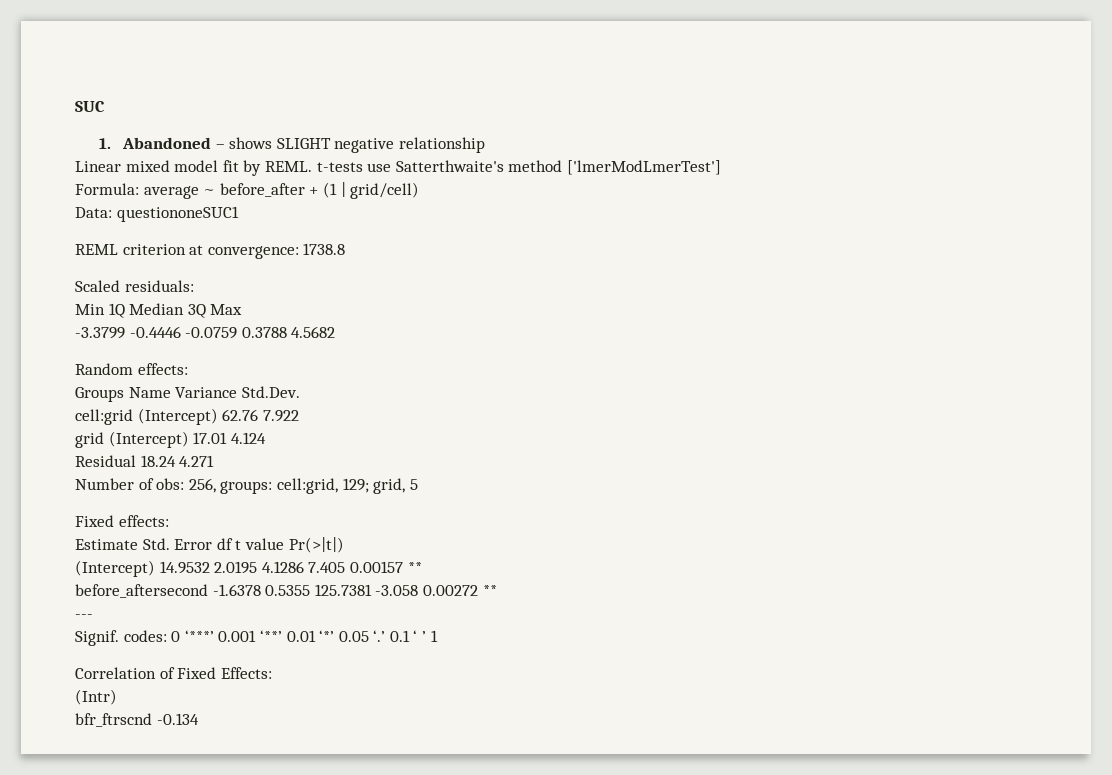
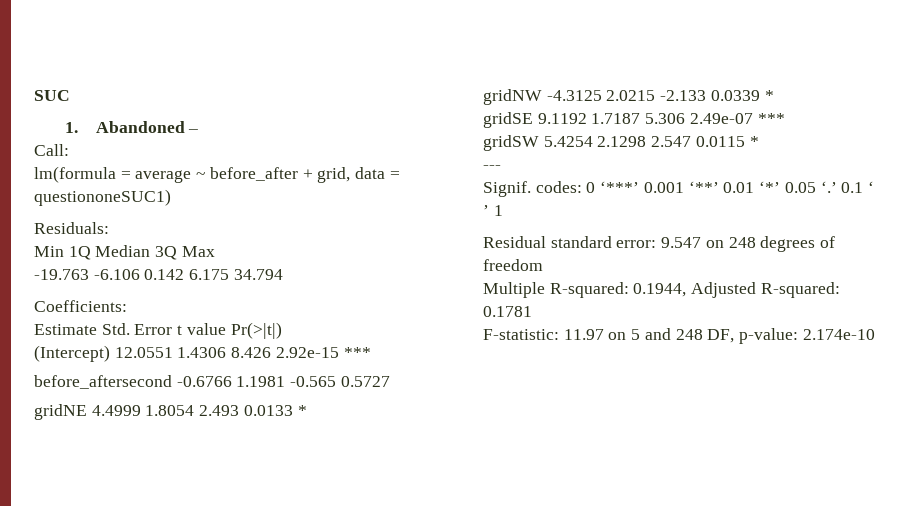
[229,137,486,153] [75,160,721,176] [75,182,420,199] [75,206,239,222] [75,243,346,259] [75,280,194,292] shows SLIGHT negative relationship // Linear mixed model fit by REML. t-tests use Satterthwaite's method ['lmerModLmerTest'] // Formula: average ~ before_after + (1 | grid/cell) // Data: questiononeSUC1 // REML criterion at convergence: 1738.8 // Scaled residuals: -> [34,144,69,156] [34,166,400,183] [34,189,171,206] [34,222,109,234] // Call: // lm(formula = average ~ before_after + grid, data = questiononeSUC1) // Residuals:
[75,326,336,339] [75,363,188,375] [75,386,300,402] [75,408,299,425] [75,431,266,448] [75,455,215,467] [75,478,418,494] [75,515,169,527] -3.3799 -0.4446 -0.0759 0.3788 4.5682 // Random effects: // Groups Name Variance Std.Dev. // cell:grid (Intercept) 62.76 7.922 // grid (Intercept) 17.01 4.124 // Residual 18.24 4.271 // Number of obs: 256, groups: cell:grid, 129; grid, 5 // Fixed effects: -> [34,269,283,280] [34,300,127,312] -19.763 -6.106 0.142 6.175 34.794 // Coefficients:
[216,538,233,550] df -> (173, 329) none
[159,561,422,574] [75,584,497,598] 14.9532 2.0195 4.1286 7.405 0.00157 ** // before_aftersecond -1.6378 0.5355 125.7381 -3.058 0.00272 ** -> [114,347,371,358] [34,375,390,389] [34,404,307,420] [483,89,774,105] [483,112,785,128] [483,135,759,151] 12.0551 1.4306 8.426 2.92e-15 *** // before_aftersecond -0.6766 1.1981 -0.565 0.5727 // gridNE 4.4999 1.8054 2.493 0.0133 * // gridNW -4.3125 2.0215 -2.133 0.0339 * // gridSE 9.1192 1.7187 5.306 2.49e-07 *** // gridSW 5.4254 2.1298 2.547 0.0115 *
[75,667,272,679] [75,689,117,705] [75,713,199,727] Correlation of Fixed Effects: // (Intr) // bfr_ftrscnd -0.134 -> [483,236,836,252] [483,259,543,271] [483,282,840,298] [483,306,532,317] [483,328,875,344] Residual standard error: 9.547 on 248 degrees of freedom // Multiple R-squared: 0.1944, Adjusted R-squared: 0.1781 // F-statistic: 11.97 on 5 and 248 DF, p-value: 2.174e-10

